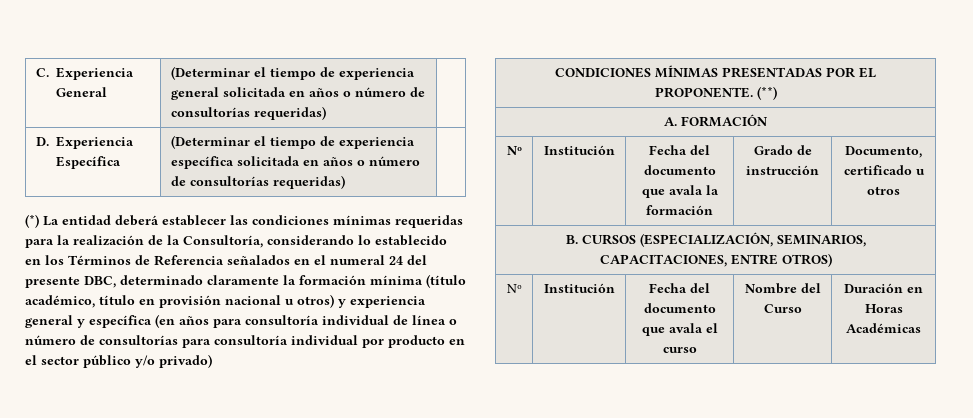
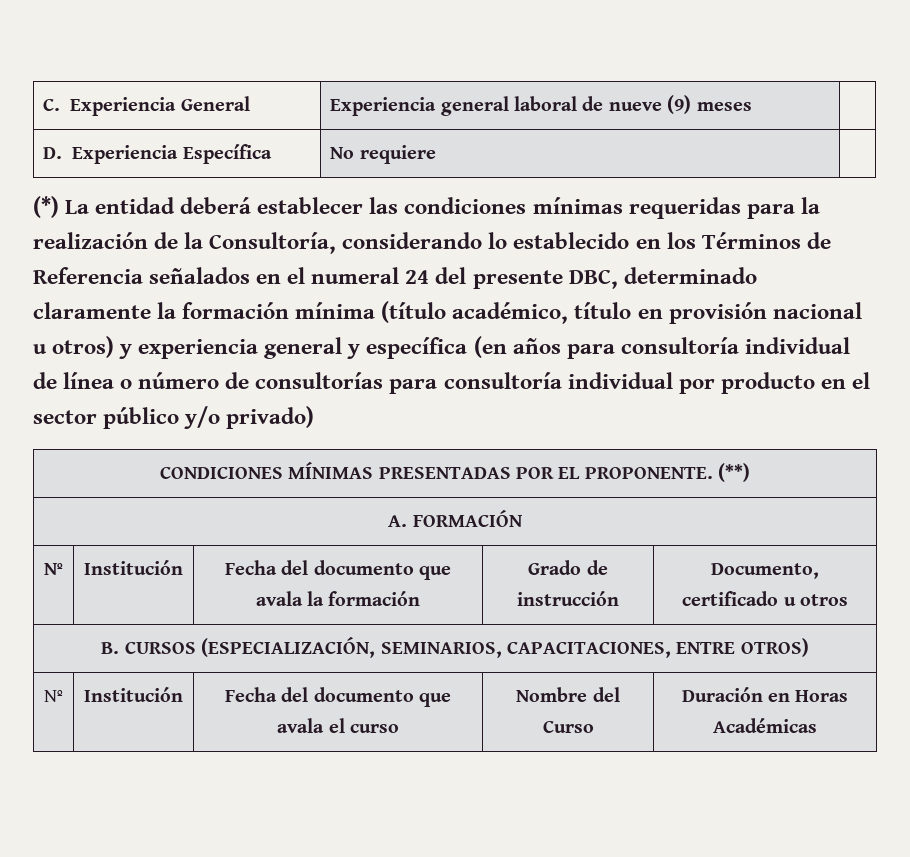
[170,66,415,80] [170,87,425,100] [170,106,326,120] [35,136,134,149] [55,156,121,169] [170,135,415,149] [170,156,420,169] [170,175,345,189] (Determinar el tiempo de experiencia general solicitada en años o número de consultorías requeridas) | // D. Experiencia Específica | (Determinar el tiempo de experiencia específica solicitada en años o número de consultorías requeridas) -> [330,95,752,116] [43,144,272,164] [330,145,436,164] Experiencia general laboral de nueve (9) meses | // D. Experiencia Específica | No requiere

